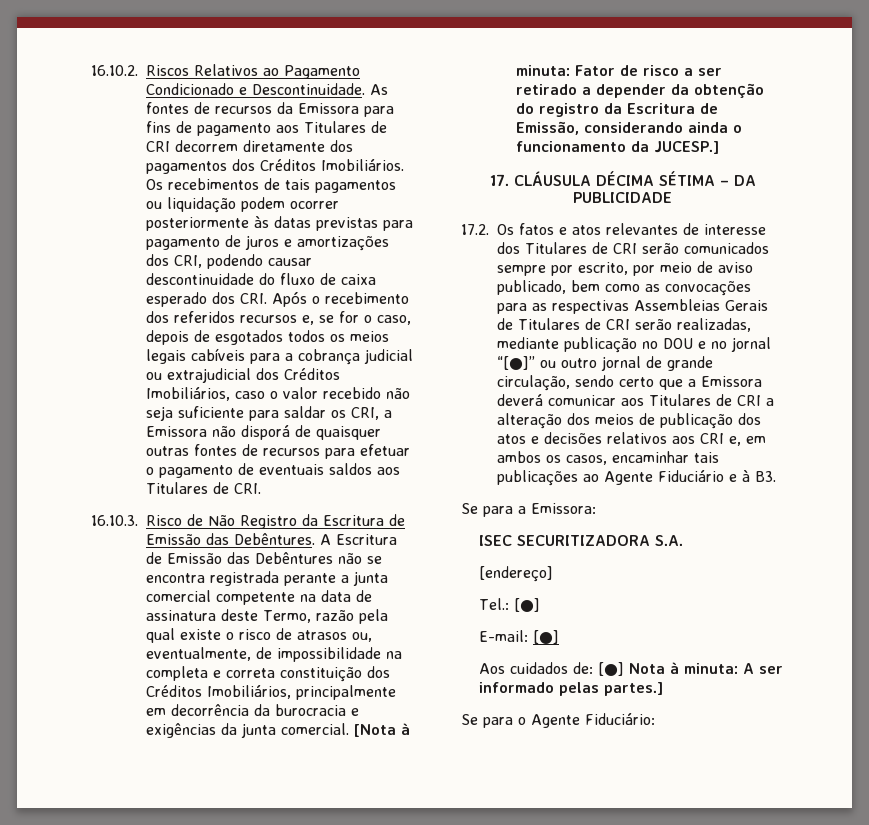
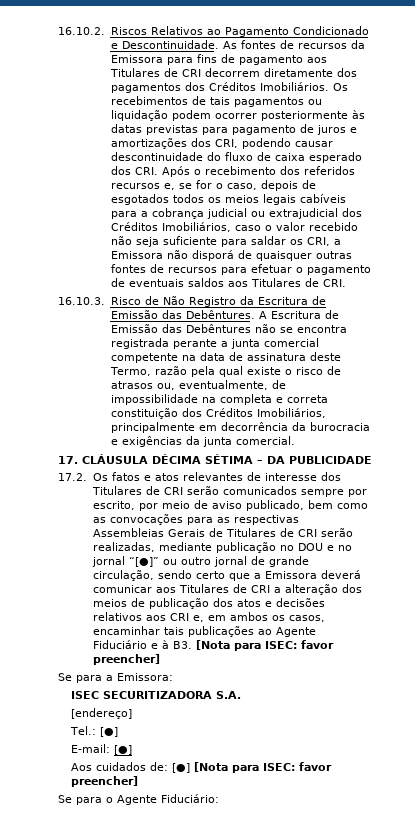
[354,723,410,737] [516,65,722,76] [516,83,764,98] [516,103,718,117] [516,121,742,135] [516,141,719,154] [Nota à minuta: Fator de risco a ser retirado a depender da obtenção do registro da Escritura de Emissão, considerando ainda o funcionamento da JUCESP.] -> (295, 440) none
(776, 476) none -> [195,640,334,651] [92,654,160,665] [Nota para ISEC: favor preencher]
[629,662,784,674] [479,682,664,696] Nota à minuta: A ser informado pelas partes.] -> [194,762,333,773] [71,776,139,787] [Nota para ISEC: favor preencher]

